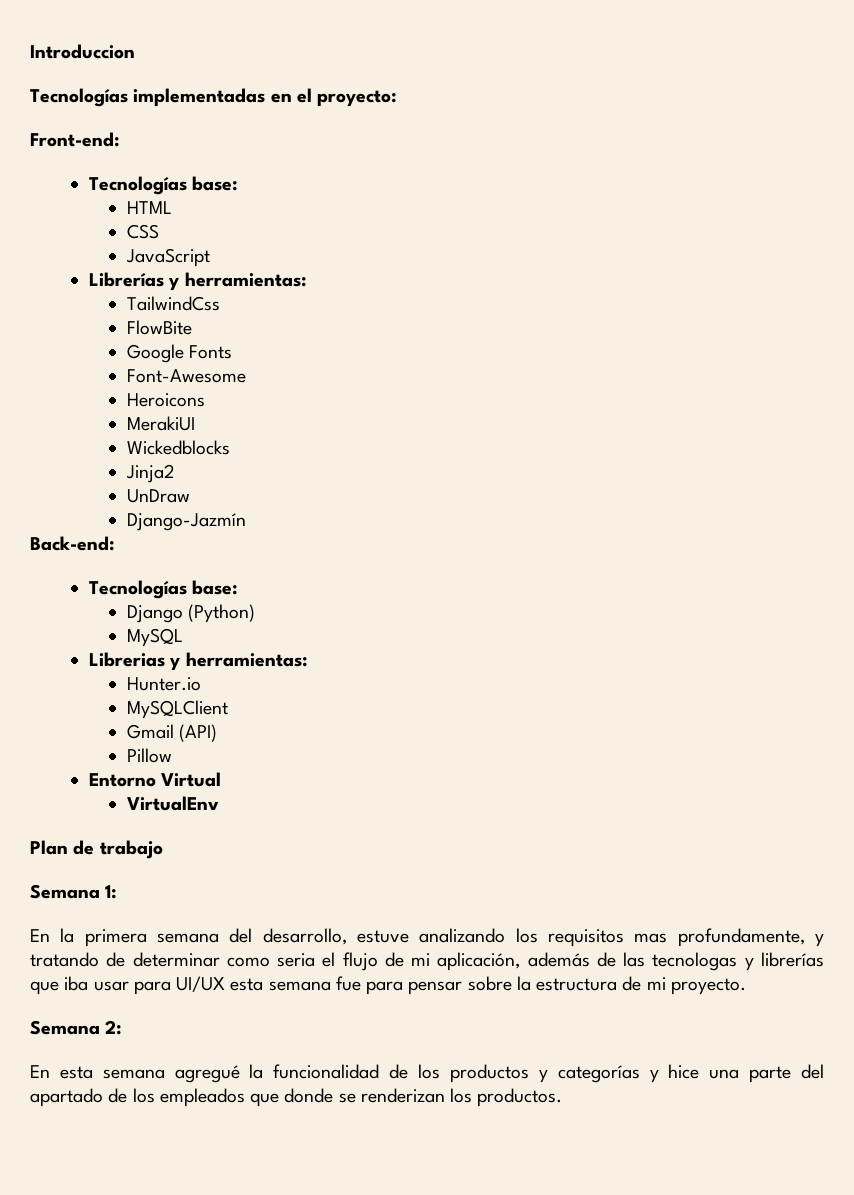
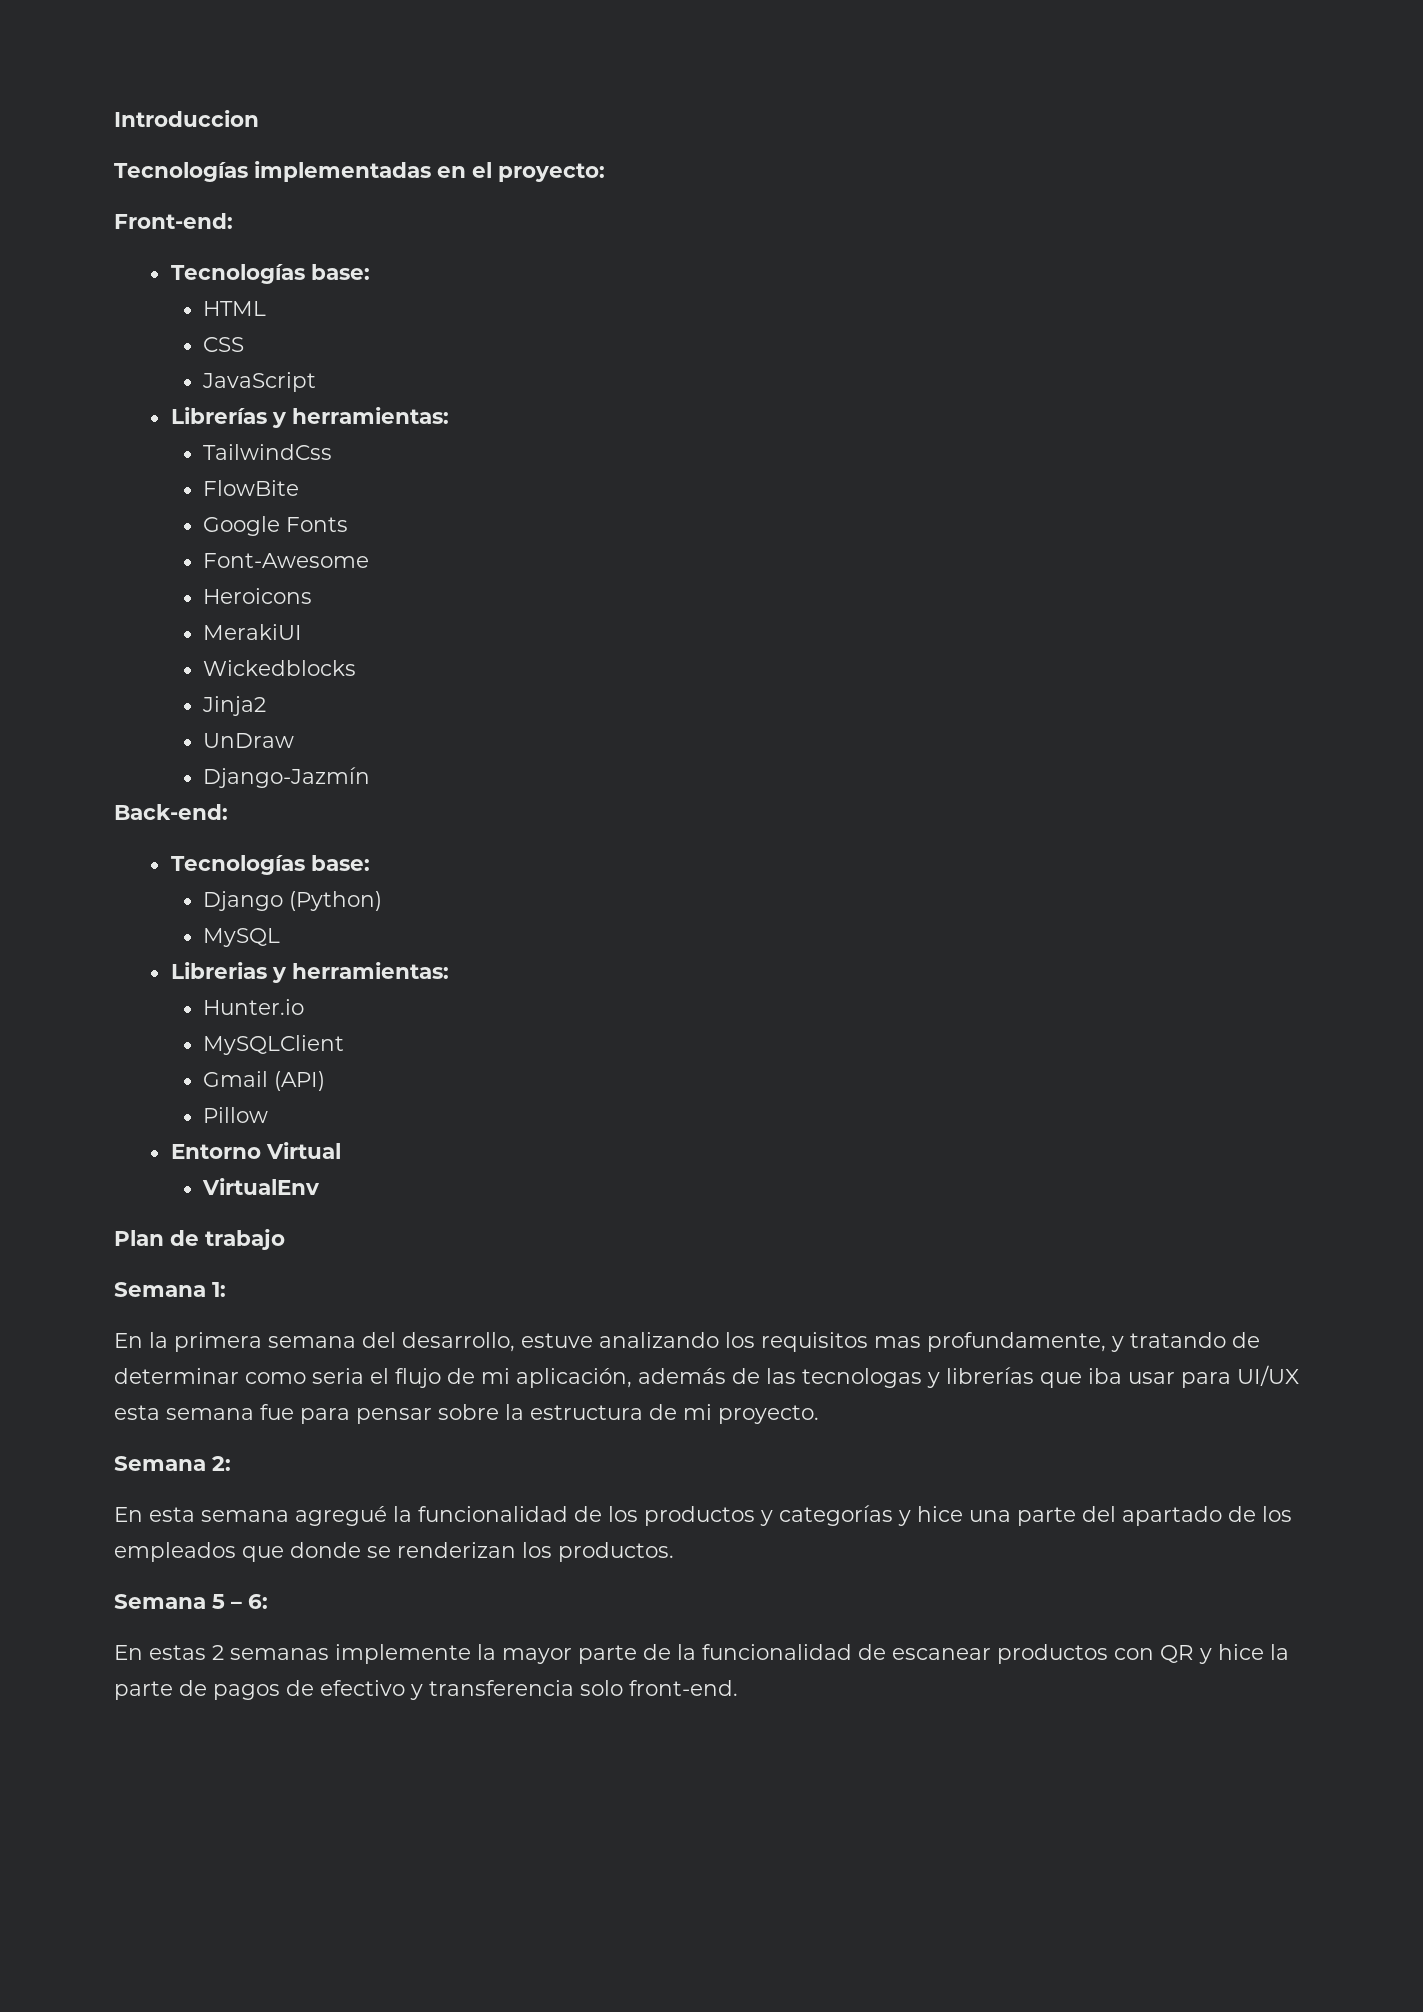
(563, 1097) none -> [114,1594,268,1609] [114,1644,1289,1664] [114,1680,738,1700] // Semana 5 – 6: // En estas 2 semanas implemente la mayor parte de la funcionalidad de escanear productos con QR y hice la parte de pagos de efectivo y transferencia solo front-end.

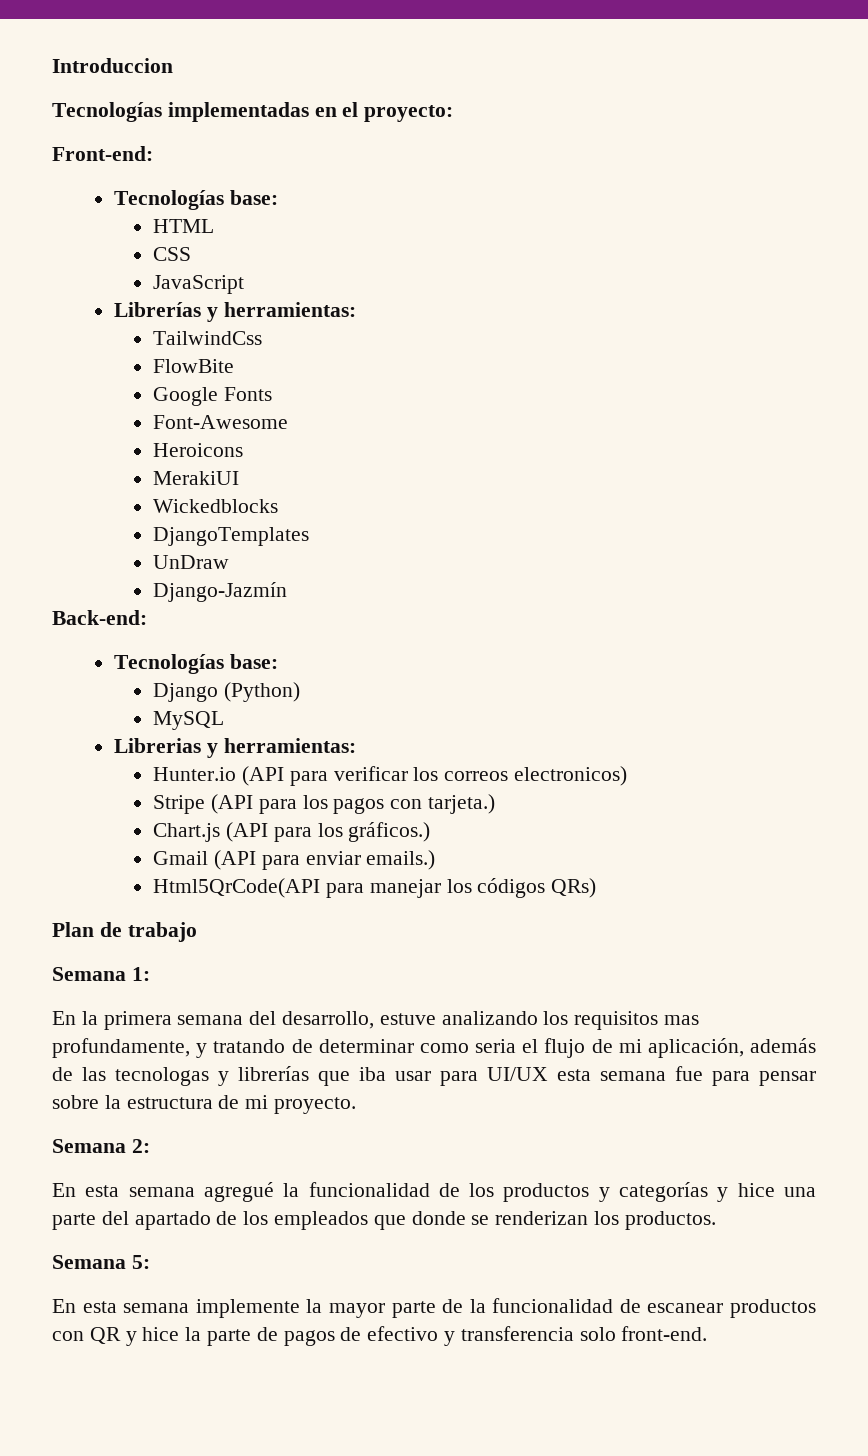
[202,696,267,716] Jinja2 -> [153,527,310,546] DjangoTemplates
[203,1035,345,1055] [203,1071,326,1091] [203,1107,269,1123] [170,1142,341,1159] [202,1178,321,1195] // MySQLClient // Gmail (API) // Pillow // Entorno Virtual // VirtualEnv -> [241,766,628,786] [153,794,496,814] [153,822,431,842] [153,850,436,870] [153,878,597,898] (API para verificar los correos electronicos) // Stripe (API para los pagos con tarjeta.) // Chart.js (API para los gráficos.) // Gmail (API para enviar emails.) // Html5QrCode(API para manejar los códigos QRs)
[212,1594,268,1609] [114,1645,329,1660] 5 – 6: // En estas 2 semanas -> [131,1255,150,1269] [52,1299,190,1313] 5: // En esta semana

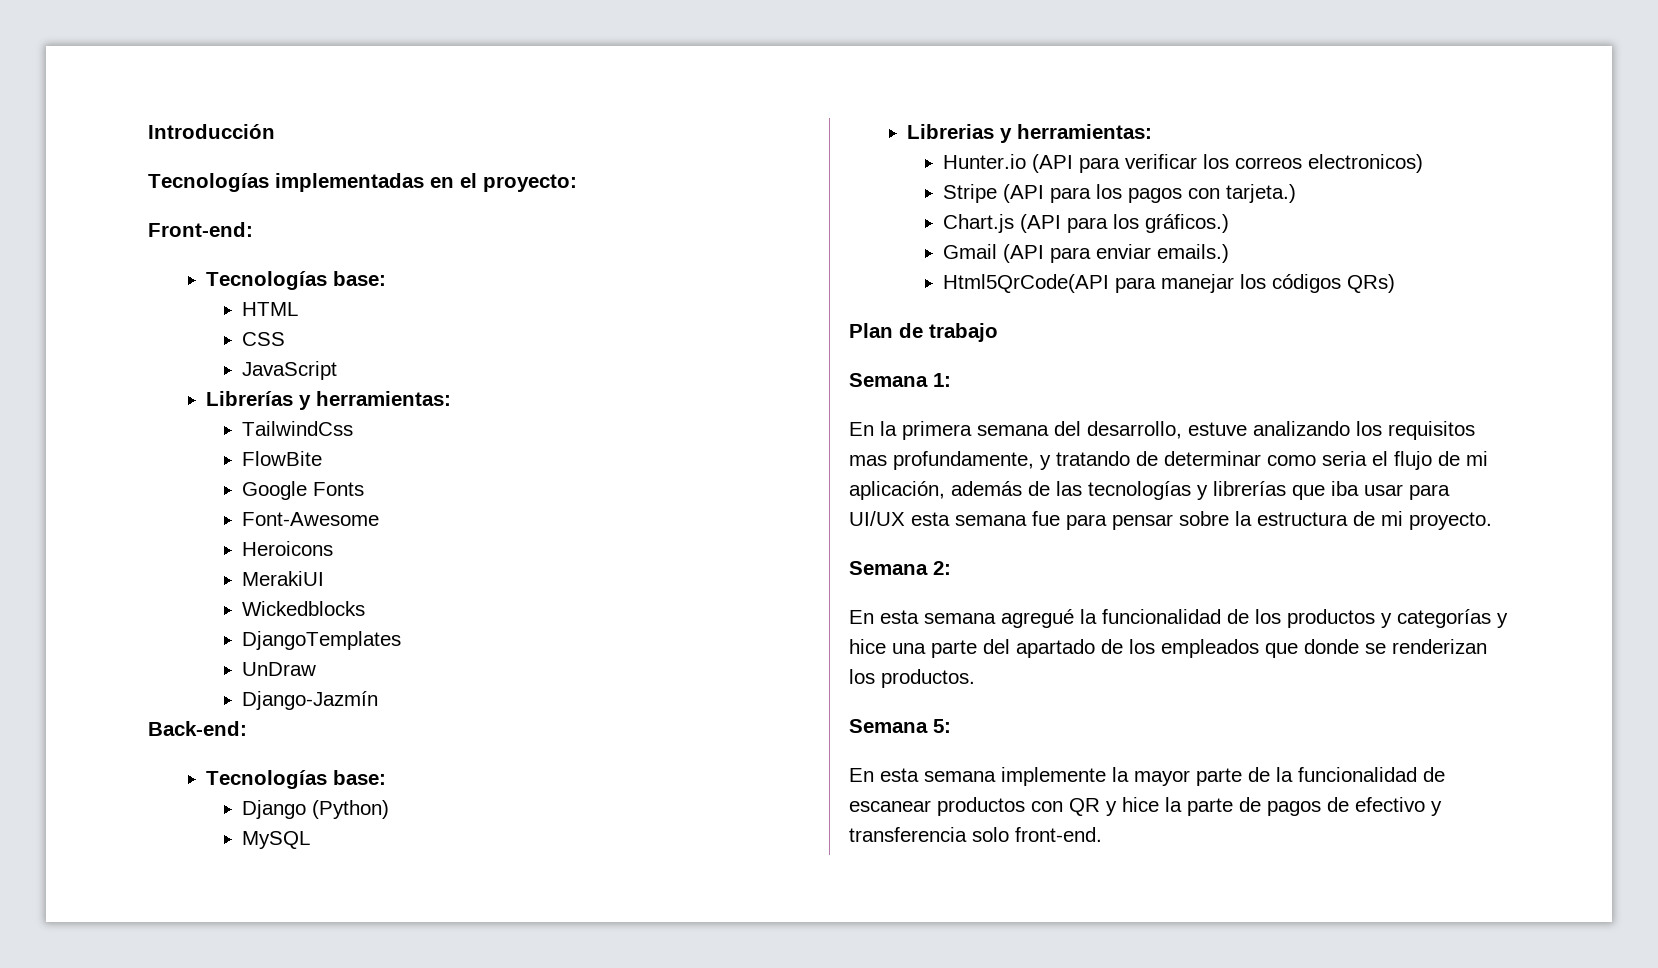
[52,58,173,73] Introduccion -> [148,124,275,139] Introducción
[115,1067,209,1086] tecnologas -> [1088,481,1191,500] tecnologías

